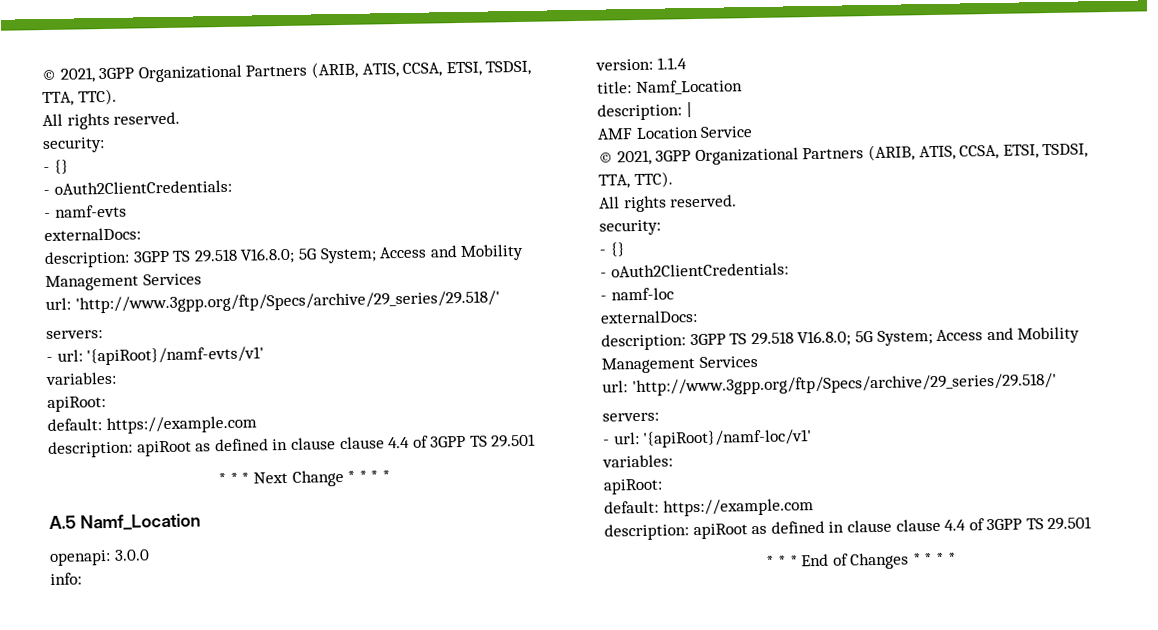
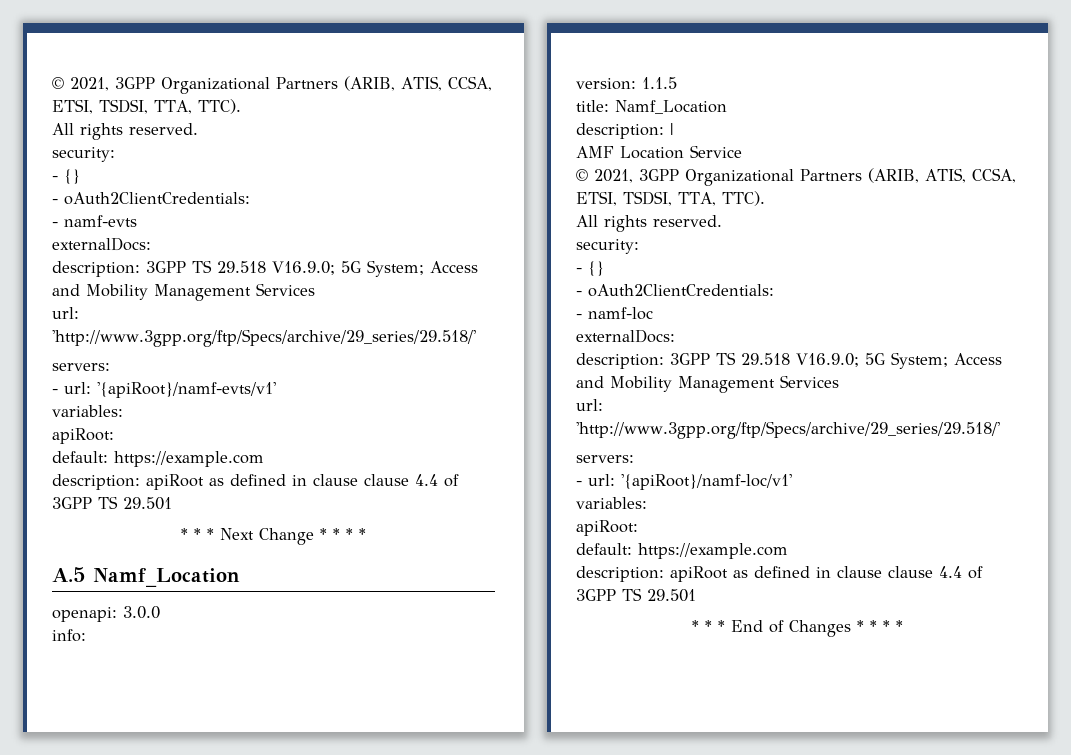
[240,247,296,264] V16.8.0; -> [272,261,335,275] V16.9.0;
[656,57,687,70] 1.1.4 -> [642,77,677,89] 1.1.5
[797,330,852,347] V16.8.0; -> [796,353,859,367] V16.9.0;

